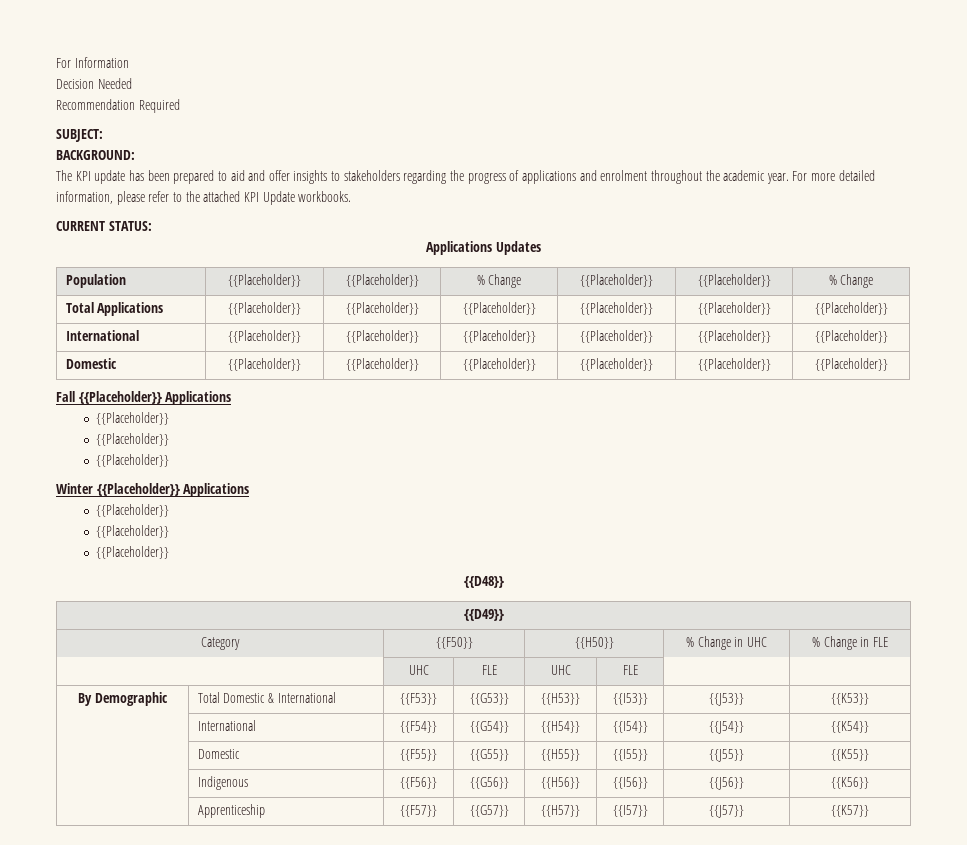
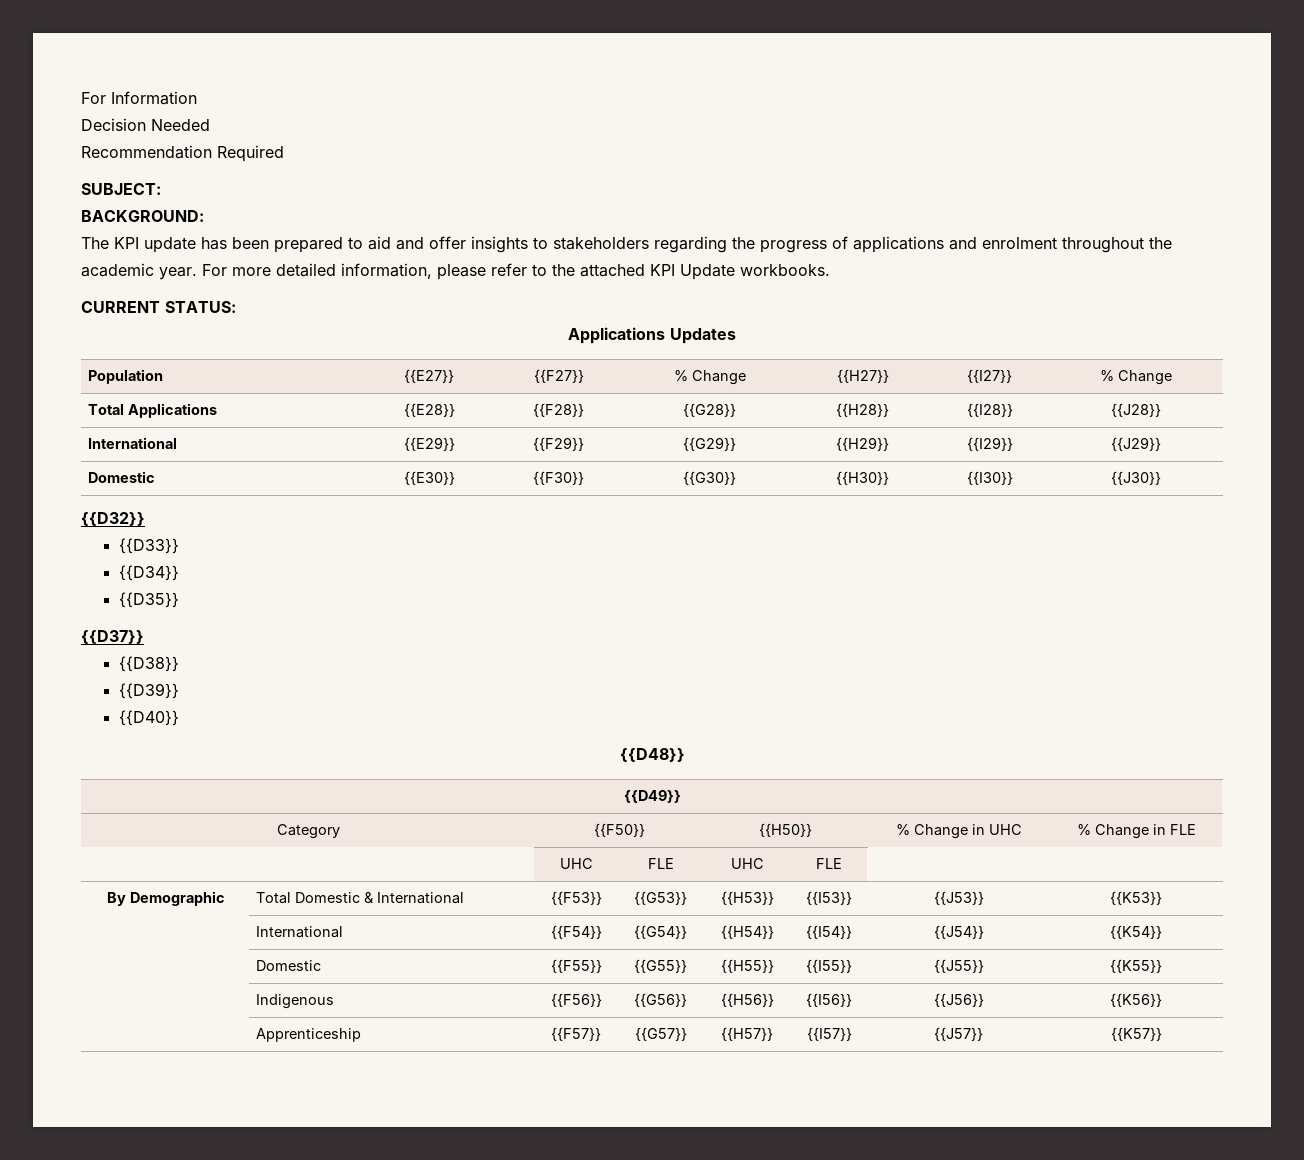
[228,274,301,287] [345,274,419,287] {{Placeholder}} | {{Placeholder}} -> [404,369,454,383] [533,369,584,383] {{E27}} | {{F27}}
[579,274,653,287] [697,274,771,287] {{Placeholder}} | {{Placeholder}} -> [836,369,889,383] [967,369,1012,383] {{H27}} | {{I27}}
[228,302,301,315] [345,302,419,315] [462,302,536,315] [579,302,653,315] [697,302,771,315] [814,302,888,315] [65,330,139,341] [228,330,301,343] [345,330,419,343] [462,330,536,343] [579,330,653,343] [697,330,771,343] [814,330,888,343] [65,358,116,369] [228,358,301,371] [345,358,419,371] [462,358,536,371] [579,358,653,371] [697,358,771,371] [814,358,888,371] [56,391,232,405] [96,412,170,425] [96,433,170,446] [96,454,170,467] [56,483,250,497] [96,504,170,517] [96,525,170,538] [96,546,170,559] {{Placeholder}} | {{Placeholder}} | {{Placeholder}} | {{Placeholder}} | {{Placeholder}} | {{Placeholder}} // International | {{Placeholder}} | {{Placeholder}} | {{Placeholder}} | {{Placeholder}} | {{Placeholder}} | {{Placeholder}} // Domestic | {{Placeholder}} | {{Placeholder}} | {{Placeholder}} | {{Placeholder}} | {{Placeholder}} | {{Placeholder}} // Fall {{Placeholder}} Applications // {{Placeholder}} // {{Placeholder}} // {{Placeholder}} // Winter {{Placeholder}} Applications // {{Placeholder}} // {{Placeholder}} // {{Placeholder}} -> [403,403,455,417] [533,403,584,417] [683,403,736,417] [836,403,889,417] [966,403,1013,417] [1111,403,1161,417] [88,437,178,449] [403,437,455,451] [533,437,584,451] [683,437,736,451] [836,437,889,451] [966,437,1013,451] [1111,437,1161,451] [88,471,156,483] [403,471,455,485] [533,471,584,485] [683,471,736,485] [836,471,889,485] [966,471,1013,485] [1111,471,1161,485] [81,512,145,526] [118,538,179,554] [118,565,179,581] [118,592,179,608] [81,630,144,644] [118,656,179,672] [118,683,179,699] [118,710,179,726] {{E28}} | {{F28}} | {{G28}} | {{H28}} | {{I28}} | {{J28}} // International | {{E29}} | {{F29}} | {{G29}} | {{H29}} | {{I29}} | {{J29}} // Domestic | {{E30}} | {{F30}} | {{G30}} | {{H30}} | {{I30}} | {{J30}} // {{D32}} // {{D33}} // {{D34}} // {{D35}} // {{D37}} // {{D38}} // {{D39}} // {{D40}}

